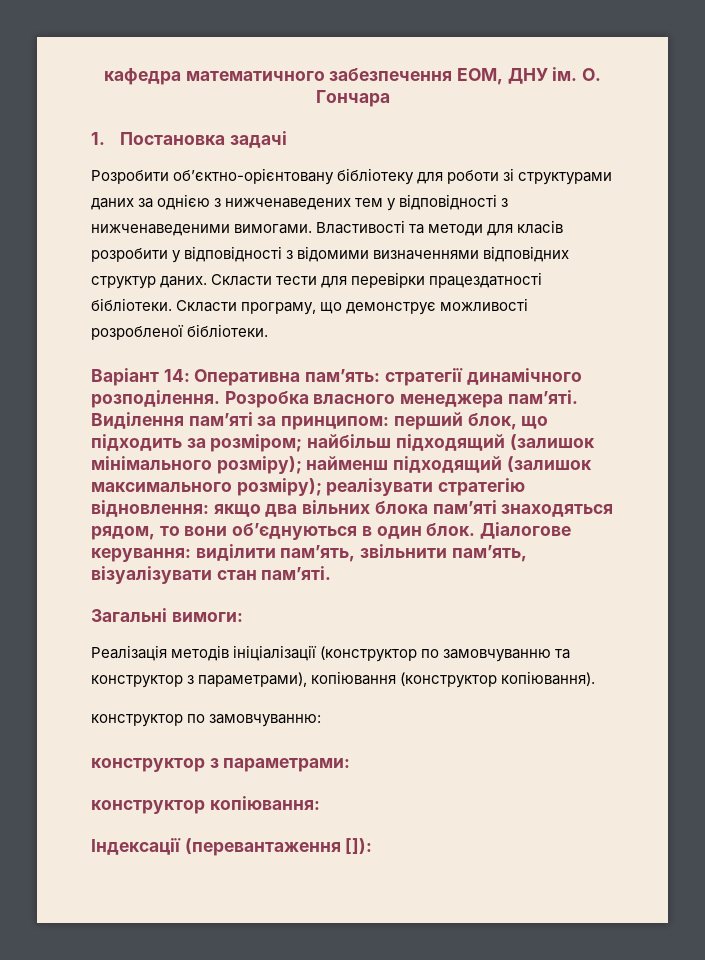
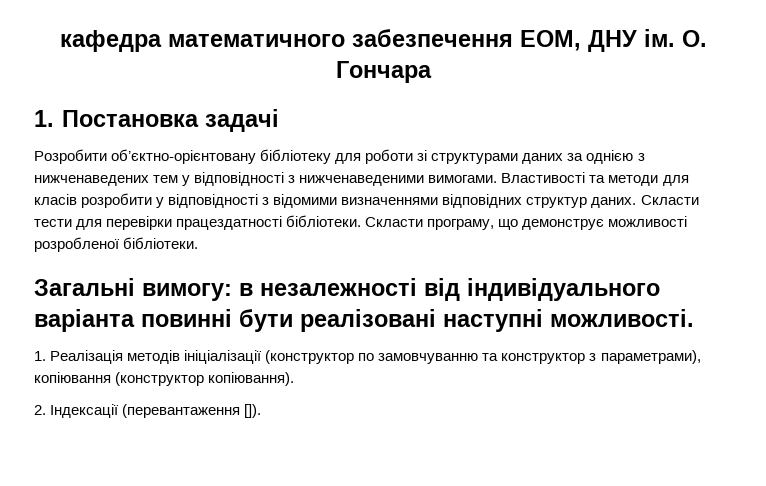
[91,368,582,386] [91,390,578,408] [91,412,549,430] [91,434,595,452] [91,456,592,474] [91,478,526,496] [91,500,614,517] [91,522,572,540] [91,544,527,562] [91,566,332,584] [91,608,243,622] Варіант 14: Оперативна пам’ять: стратегії динамічного розподілення. Розробка власного менеджера пам’яті. Виділення пам’яті за принципом: перший блок, що підходить за розміром; найбільш підходящий (залишок мінімального розміру); найменш підходящий (залишок максимального розміру); реалізувати стратегію відновлення: якщо два вільних блока пам’яті знаходяться рядом, то вони об’єднуються в один блок. Діалогове керування: виділити пам’ять, звільнити пам’ять, візуалізувати стан пам’яті. // Загальні вимоги: // -> [34,278,660,301] [34,309,694,332] [34,351,46,361] Загальні вимогу: в незалежності від індивідуального варіанта повинні бути реалізовані наступні можливості. // 1.
[91,714,322,727] [91,758,351,772] [91,796,320,814] конструктор по замовчуванню: // конструктор з параметрами: // конструктор копіювання: // -> [34,405,46,415] 2.
[345,838,373,854] []): -> [244,404,262,418] []).

